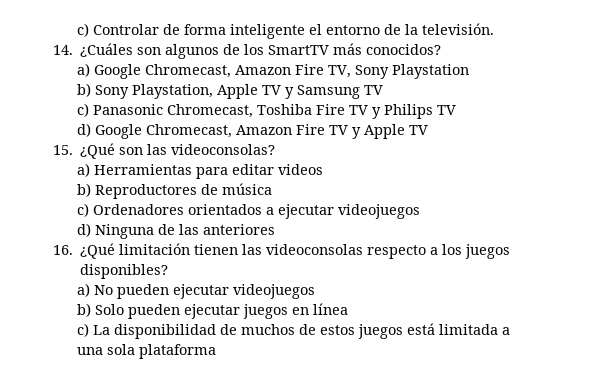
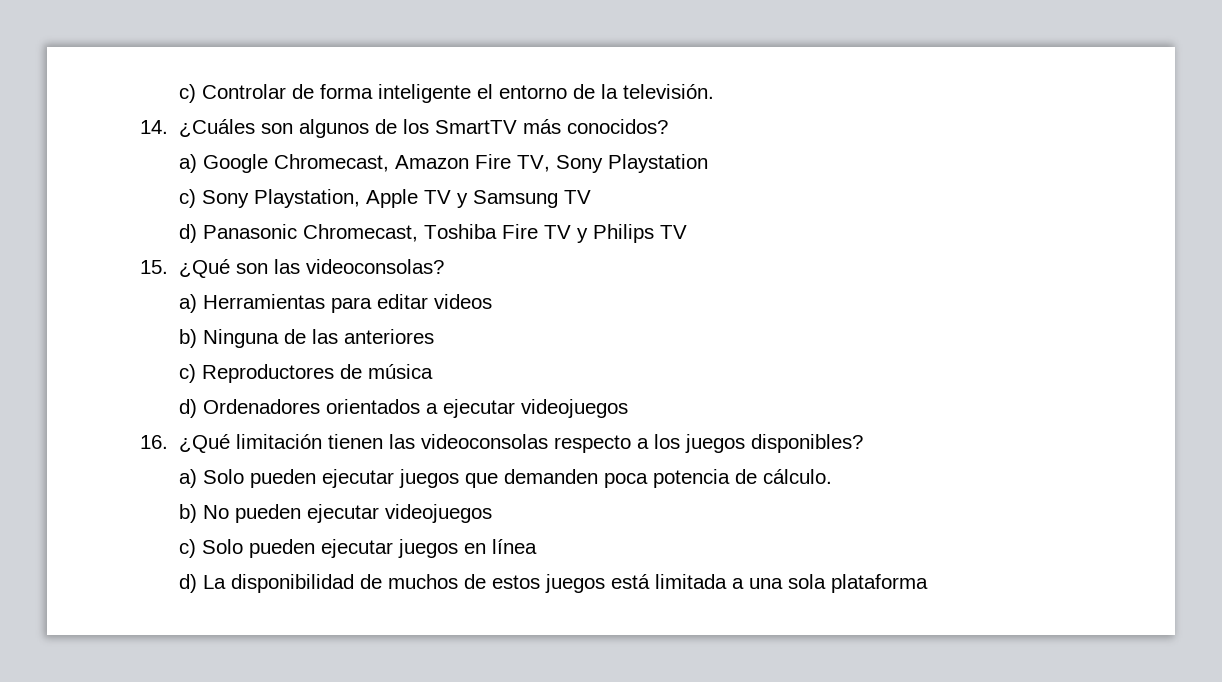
[77,83,92,97] b) -> [179,189,197,208] c)
[77,103,90,117] c) -> [179,224,198,243] d)
[77,123,429,139] // d) Google Chromecast, Amazon Fire TV y Apple TV -> (688, 232) none
(92, 190) none -> [203,329,435,348] [179,364,197,383] Ninguna de las anteriores // c)
[77,203,90,217] c) -> [179,399,198,418] d)
[77,223,276,239] // d) Ninguna de las anteriores -> (629, 408) none
(91, 290) none -> [203,469,833,488] [179,504,198,523] Solo pueden ejecutar juegos que demanden poca potencia de cálculo. // b)
[77,303,92,317] b) -> [179,539,197,558] c)
[77,323,90,337] c) -> [179,574,198,593] d)

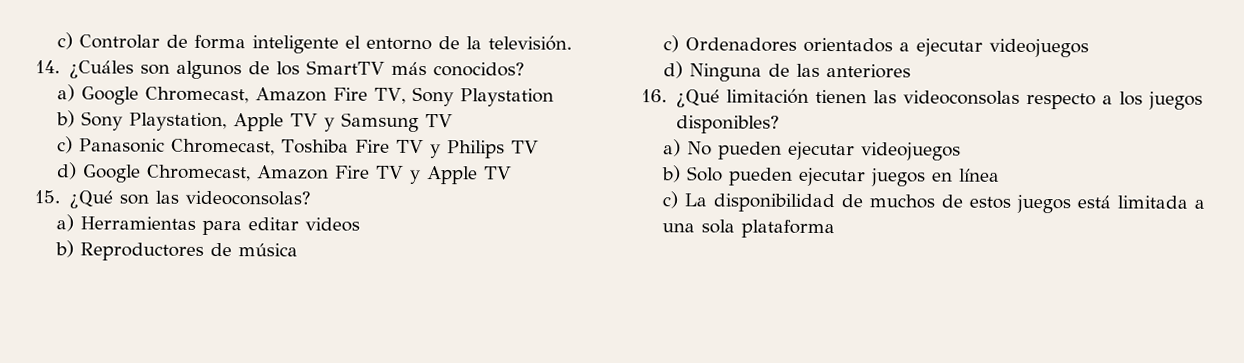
[179,189,197,208] c) -> [56,110,76,128] b)
[179,224,198,243] d) -> [57,136,74,154] c)
(688, 232) none -> [57,162,513,185] // d) Google Chromecast, Amazon Fire TV y Apple TV
[203,329,435,348] [179,364,197,383] Ninguna de las anteriores // c) -> (75, 249) none
[179,399,198,418] d) -> [663,35,680,53] c)
(629, 408) none -> [663,61,912,82] // d) Ninguna de las anteriores
[203,469,833,488] [179,504,198,523] Solo pueden ejecutar juegos que demanden poca potencia de cálculo. // b) -> (682, 148) none
[179,539,197,558] c) -> [661,165,682,183] b)
[179,574,198,593] d) -> [662,191,679,209] c)

